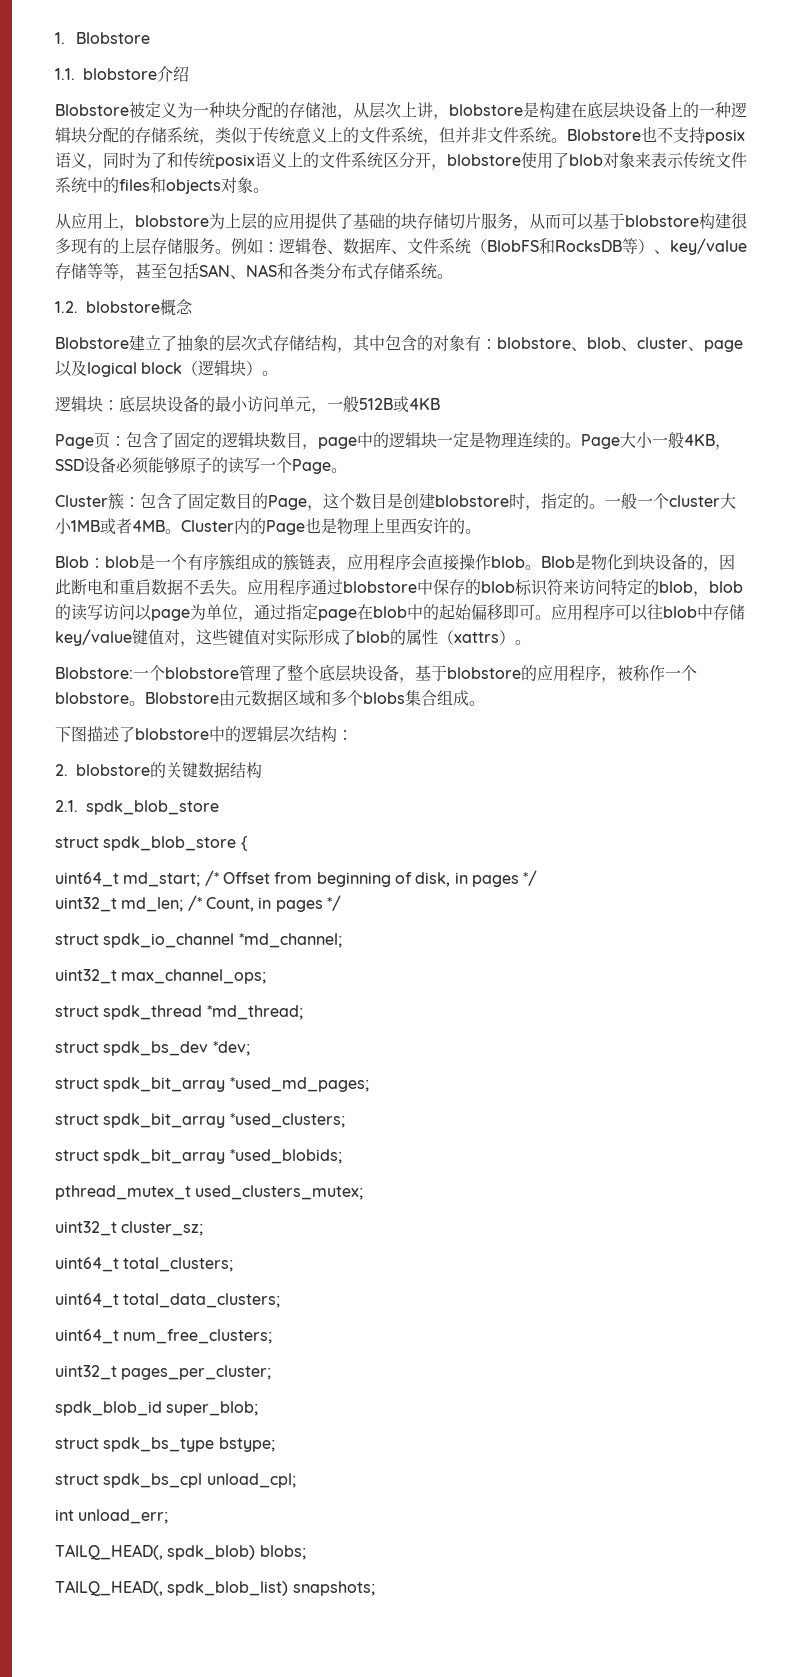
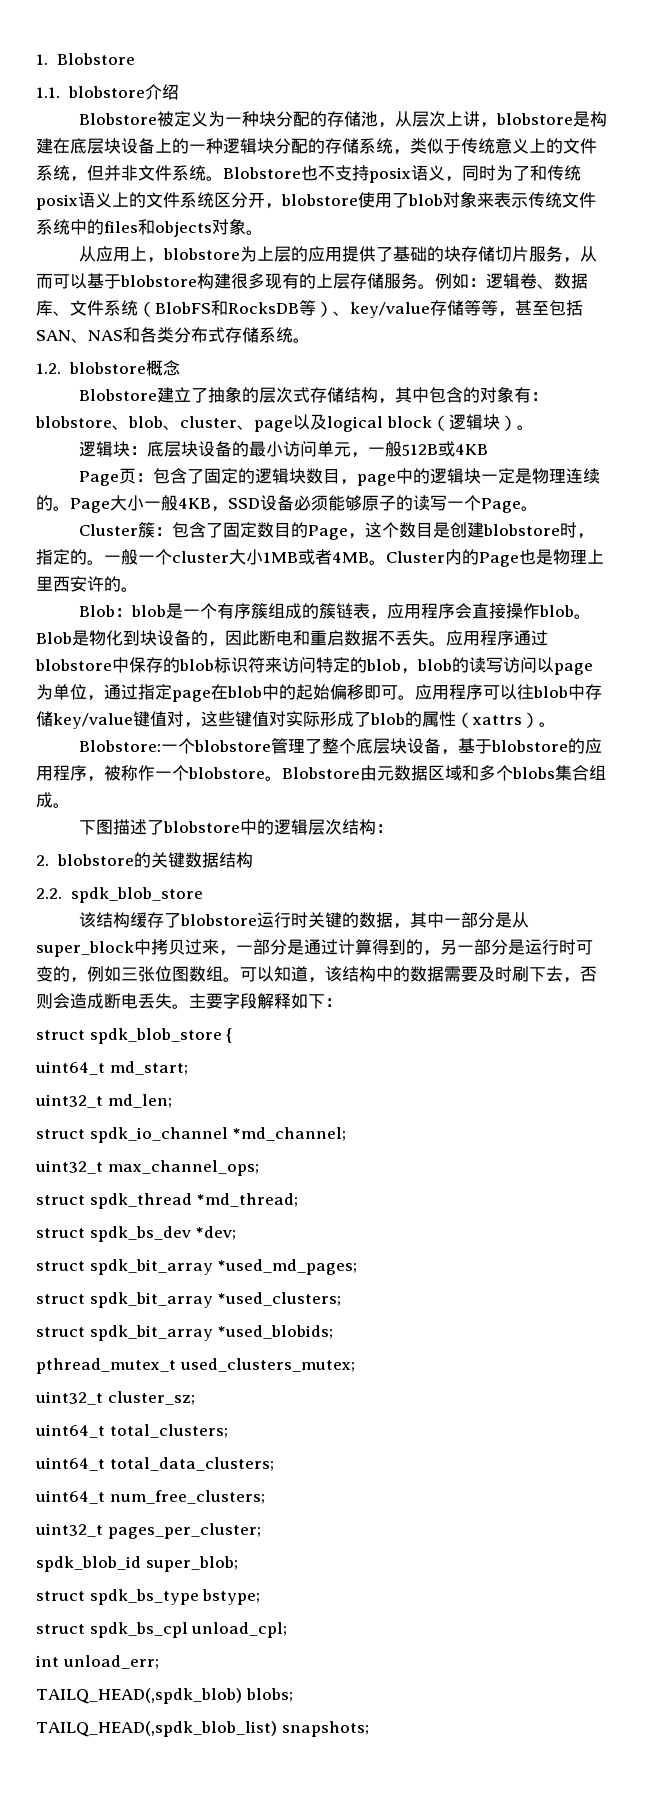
[55,800,219,815] 2.1. spdk_blob_store -> [36,887,203,903] [79,912,530,929] [36,939,593,957] [36,966,597,983] [36,993,342,1009] 2.2. spdk_blob_store // 该结构缓存了blobstore运行时关键的数据，其中一部分是从super_block中拷贝过来，一部分是通过计算得到的，另一部分是运行时可变的，例如三张位图数组。可以知道，该结构中的数据需要及时刷下去，否则会造成断电丢失。主要字段解释如下：
[204,870,538,887] [55,895,341,912] /* Offset from beginning of disk, in pages */ // uint32_t md_len; /* Count, in pages */ -> [35,1094,172,1108] // uint32_t md_len;
[55,1544,256,1560] TAILQ_HEAD(, spdk_blob) -> [36,1688,242,1704] TAILQ_HEAD(,spdk_blob)
[55,1580,289,1596] TAILQ_HEAD(, spdk_blob_list) -> [36,1721,277,1737] TAILQ_HEAD(,spdk_blob_list)

